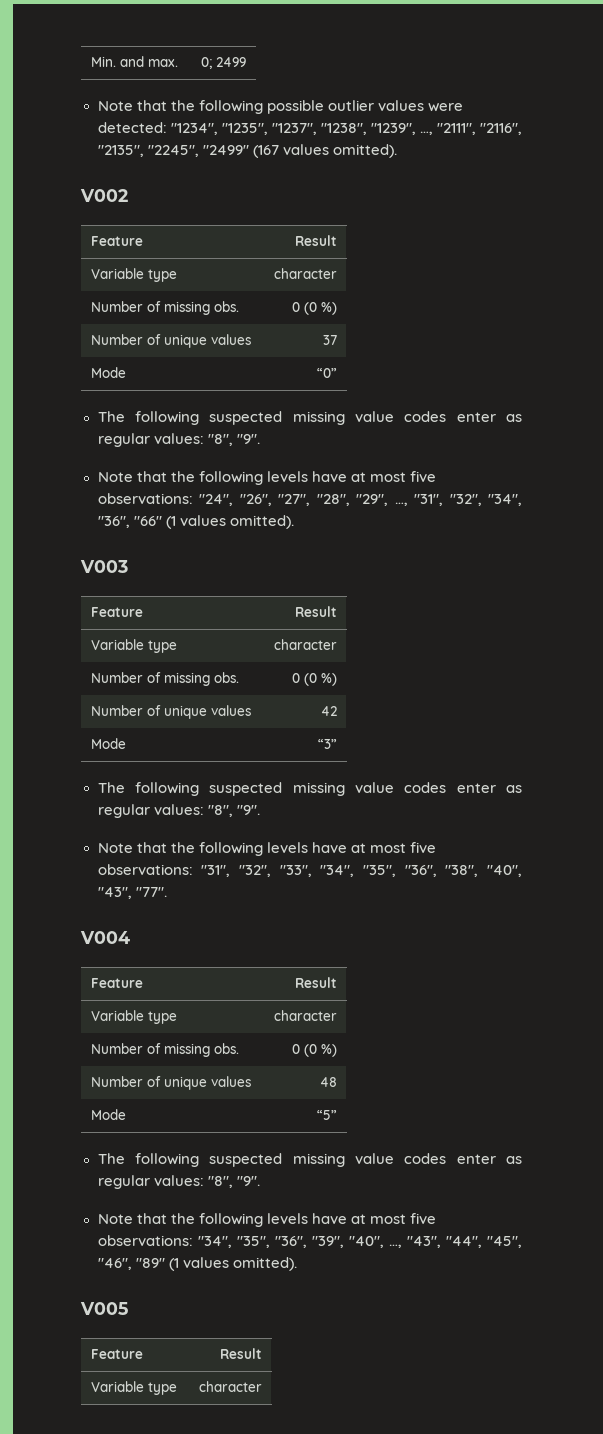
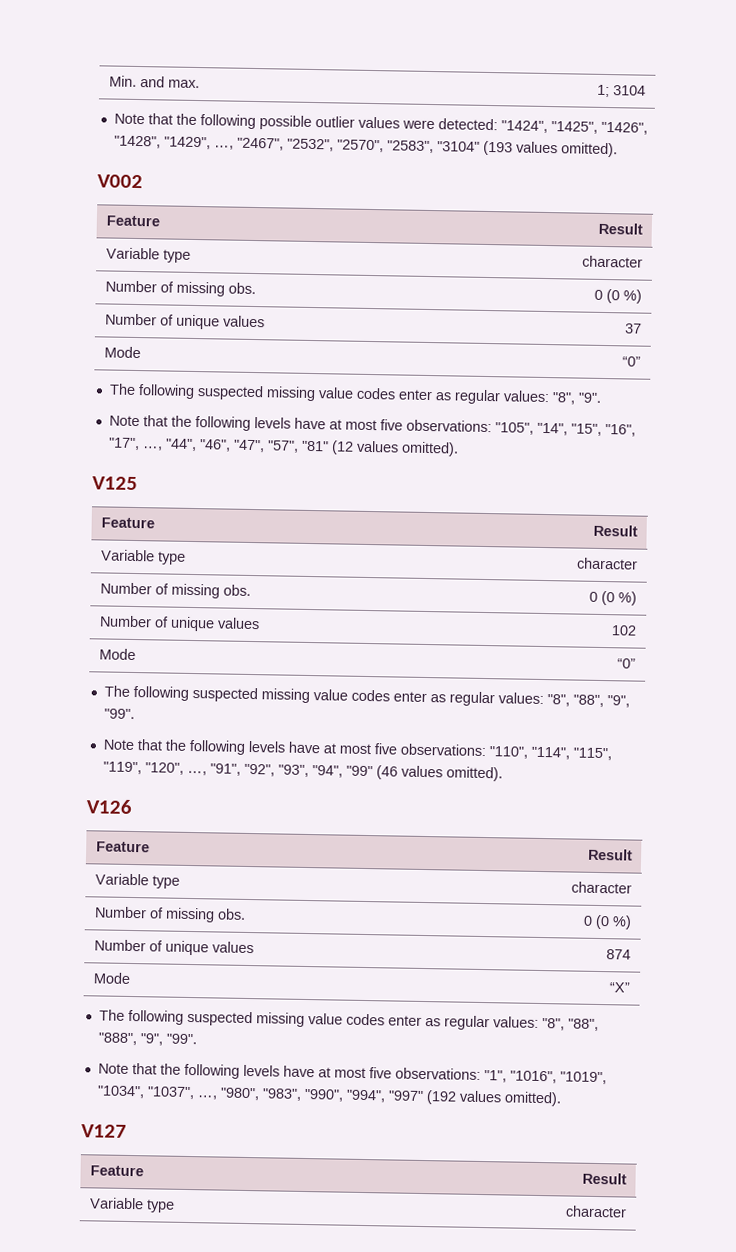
[201,57,247,69] 0; 2499 -> [597,84,647,98] 1; 3104
[170,123,522,135] [97,145,279,158] "1234", "1235", "1237", "1238", "1239", …, "2111", "2116", "2135", "2245", "2499" (167 -> [500,120,648,135] [113,135,513,156] "1424", "1425", "1426", "1428", "1429", …, "2467", "2532", "2570", "2583", "3104" (193
[199,494,522,506] [97,515,294,529] [80,560,128,573] "24", "26", "27", "28", "29", …, "31", "32", "34", "36", "66" (1 values omitted). // V003 -> [494,422,636,437] [107,437,459,457] [92,476,138,491] "105", "14", "15", "16", "17", …, "44", "46", "47", "57", "81" (12 values omitted). // V125
[321,706,338,716] [90,738,126,749] [318,739,338,749] 42 // Mode | “3” -> [611,625,638,636] [98,648,136,661] [617,658,637,669] 102 // Mode | “0”
[236,805,260,815] "9". -> [572,694,630,708] [103,708,135,720] "88", "9", "99".
[201,865,522,877] [97,887,167,899] [80,931,130,944] "31", "32", "33", "34", "35", "36", "38", "40", "43", "77". // V004 -> [488,746,612,761] [102,761,503,782] [86,799,132,814] "110", "114", "115", "119", "120", …, "91", "92", "93", "94", "99" (46 values omitted). // V126
[320,1077,338,1087] [90,1109,126,1120] [317,1110,338,1120] 48 // Mode | “5” -> [606,949,632,960] [92,972,131,984] [609,982,631,993] 874 // Mode | “X”
[236,1176,260,1186] "9". -> [567,1018,599,1031] [97,1032,197,1046] "88", "888", "9", "99".
[197,1236,522,1248] [97,1257,297,1271] [80,1302,128,1315] "34", "35", "36", "39", "40", …, "43", "44", "45", "46", "89" (1 values omitted). // V005 -> [483,1070,607,1085] [96,1085,562,1107] [81,1124,127,1138] "1", "1016", "1019", "1034", "1037", …, "980", "983", "990", "994", "997" (192 values omitted). // V127

